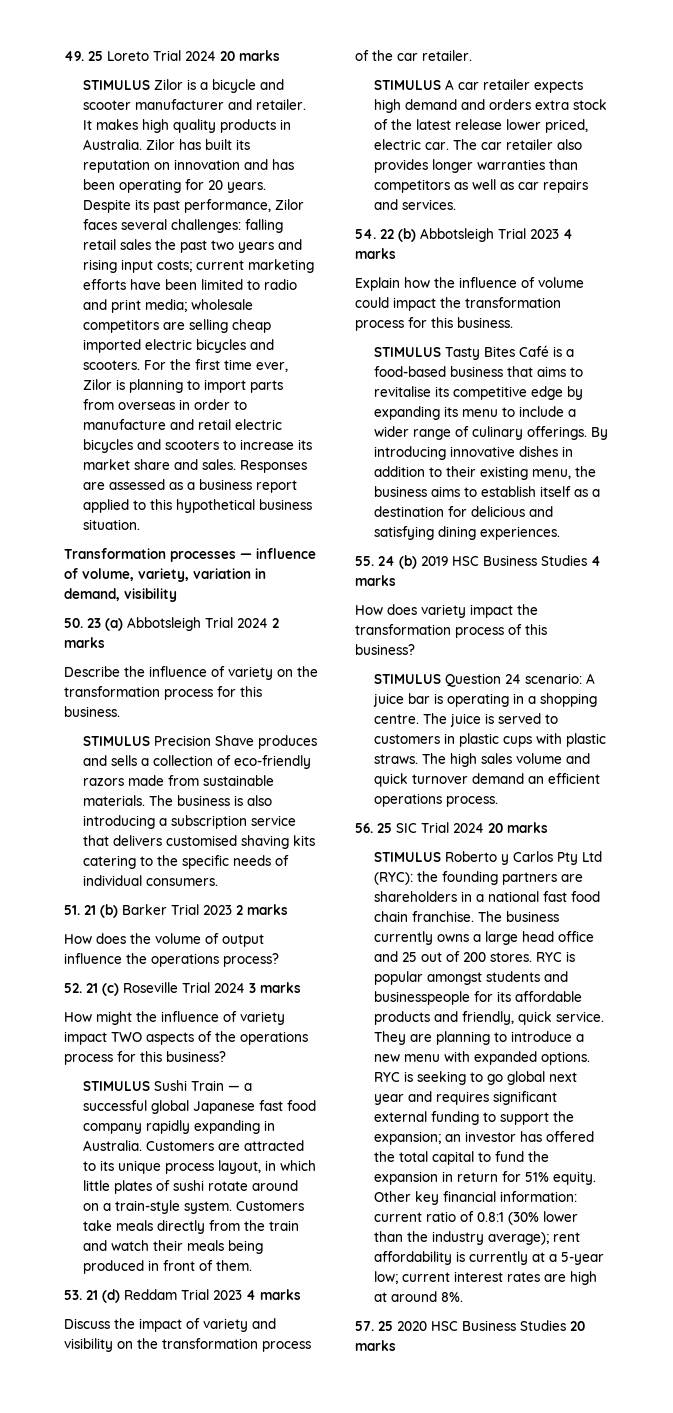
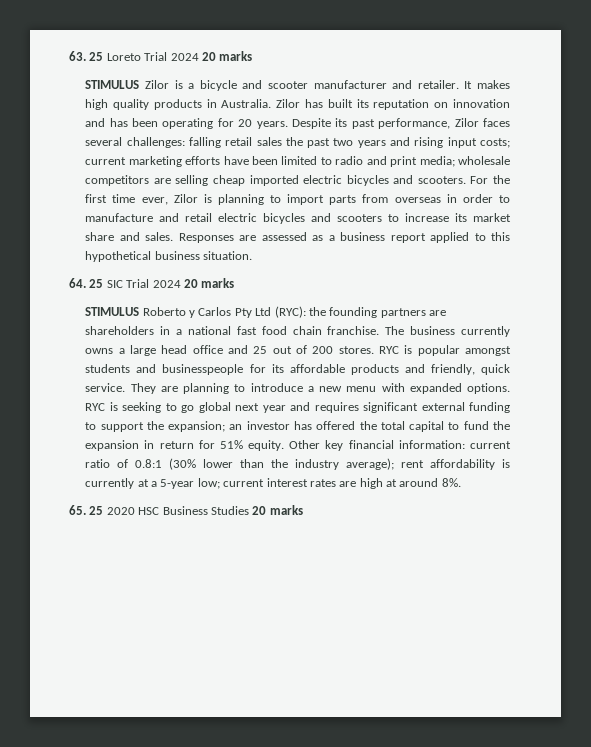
[64,51,84,61] 49. -> [69,51,86,61] 63.
[64,548,316,562] [64,568,266,582] [64,588,177,602] [64,617,279,631] [64,637,105,648] [64,666,318,680] [64,686,262,700] [64,706,120,717] [83,735,318,749] [83,755,312,769] [83,775,275,786] [83,795,273,806] [83,815,297,829] [83,835,316,849] [83,855,290,869] [83,875,219,886] [64,904,288,918] [64,933,264,947] [64,953,279,967] [64,982,301,996] [64,1011,285,1025] [64,1031,308,1045] [64,1051,226,1065] [83,1080,253,1091] [83,1100,317,1114] [83,1120,276,1134] [83,1140,305,1151] [83,1160,317,1174] [83,1180,299,1194] [83,1200,305,1214] [83,1220,300,1234] [83,1240,264,1254] [83,1260,253,1274] [64,1289,301,1303] [64,1318,276,1332] [64,1338,311,1352] [355,50,472,61] [374,79,584,93] [374,99,608,113] [374,119,589,133] [374,139,583,150] [374,159,579,173] [374,179,589,193] [374,199,457,210] [355,228,573,242] [355,248,396,259] [355,277,584,291] [355,297,561,311] [355,317,513,331] [374,345,575,360] [374,366,584,377] [374,386,584,400] [374,406,577,420] [374,426,609,440] [374,446,574,460] [374,466,597,480] [374,486,601,497] [374,506,554,517] [374,526,561,540] [355,555,601,569] [355,575,396,586] [355,604,538,618] [355,624,547,638] [355,644,415,655] [374,673,596,687] [373,693,598,707] [374,713,559,727] [374,733,607,747] [374,753,591,767] [374,773,601,787] [374,793,499,807] [355,823,373,833] Transformation processes — influence of volume, variety, variation in demand, visibility // 50. 23 (a) Abbotsleigh Trial 2024 2 marks // Describe the influence of variety on the transformation process for this business. // STIMULUS Precision Shave produces and sells a collection of eco-friendly razors made from sustainable materials. The business is also introducing a subscription service that delivers customised shaving kits catering to the specific needs of individual consumers. // 51. 21 (b) Barker Trial 2023 2 marks // How does the volume of output influence the operations process? // 52. 21 (c) Roseville Trial 2024 3 marks // How might the influence of variety impact TWO aspects of the operations process for this business? // STIMULUS Sushi Train — a successful global Japanese fast food company rapidly expanding in Australia. Customers are attracted to its unique process layout, in which little plates of sushi rotate around on a train-style system. Customers take meals directly from the train and watch their meals being produced in front of them. // 53. 21 (d) Reddam Trial 2023 4 marks // Discuss the impact of variety and visibility on the transformation process of the car retailer. // STIMULUS A car retailer expects high demand and orders extra stock of the latest release lower priced, electric car. The car retailer also provides longer warranties than competitors as well as car repairs and services. // 54. 22 (b) Abbotsleigh Trial 2023 4 marks // Explain how the influence of volume could impact the transformation process for this business. // STIMULUS Tasty Bites Café is a food-based business that aims to revitalise its competitive edge by expanding its menu to include a wider range of culinary offerings. By introducing innovative dishes in addition to their existing menu, the business aims to establish itself as a destination for delicious and satisfying dining experiences. // 55. 24 (b) 2019 HSC Business Studies 4 marks // How does variety impact the transformation process of this business? // STIMULUS Question 24 scenario: A juice bar is operating in a shopping centre. The juice is served to customers in plastic cups with plastic straws. The high sales volume and quick turnover demand an efficient operations process. // 56. -> [69,278,86,288] 64.
[355,1321,374,1331] 57. -> [69,505,86,515] 65.

